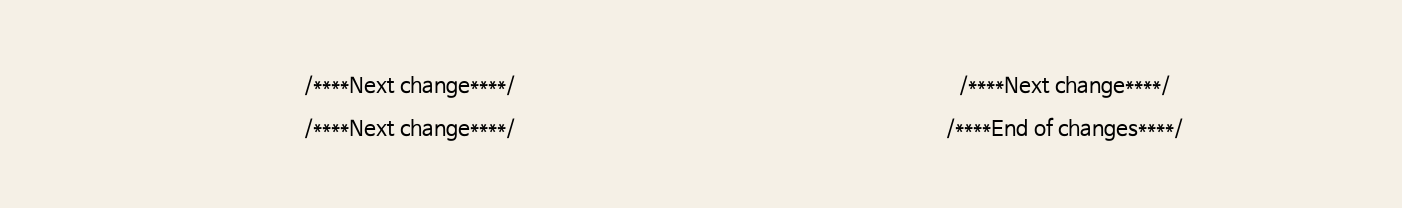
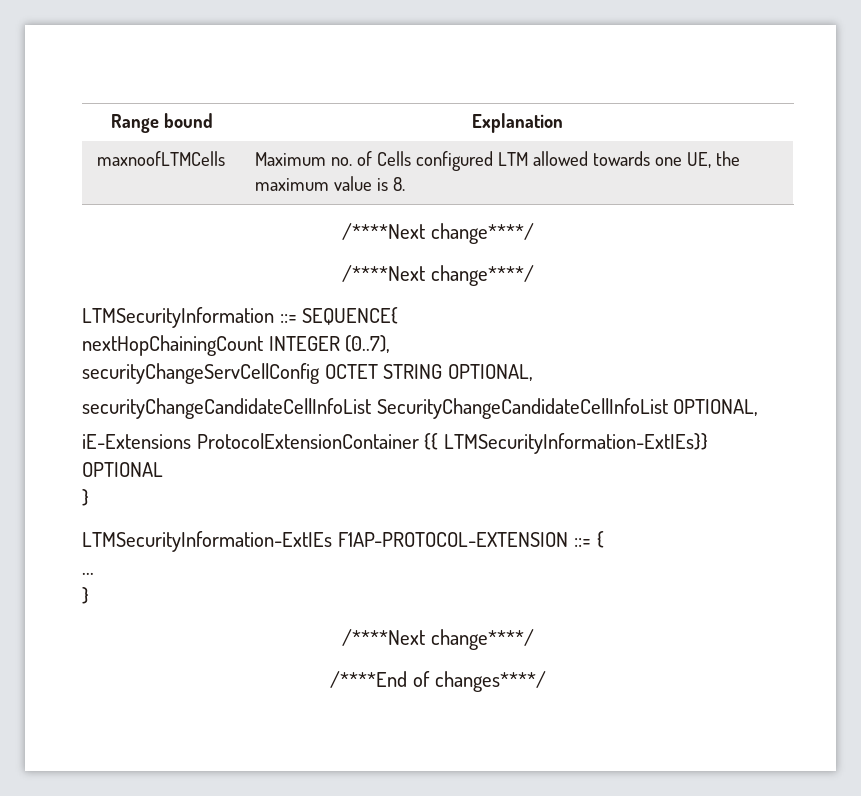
[303,75,516,98] [303,118,516,141] /****Next change****/ // /****Next change****/ -> [110,113,213,133] [471,113,563,133] [96,151,225,166] [254,151,740,171] [254,176,405,191] [342,223,534,244] [342,265,534,286] [82,307,399,328] [82,335,391,356] [82,363,533,384] [82,398,759,419] [82,433,708,454] [82,462,163,477] [82,489,89,506] [82,531,604,552] [82,572,94,575] [82,587,89,604] Range bound | Explanation // maxnoofLTMCells | Maximum no. of Cells configured LTM allowed towards one UE, the maximum value is 8. // /****Next change****/ // /****Next change****/ // LTMSecurityInformation ::= SEQUENCE{ // nextHopChainingCount INTEGER (0..7), // securityChangeServCellConfig OCTET STRING OPTIONAL, // securityChangeCandidateCellInfoList SecurityChangeCandidateCellInfoList OPTIONAL, // iE-Extensions ProtocolExtensionContainer {{ LTMSecurityInformation-ExtIEs}} OPTIONAL // } // LTMSecurityInformation-ExtIEs F1AP-PROTOCOL-EXTENSION ::= { // ... // }

